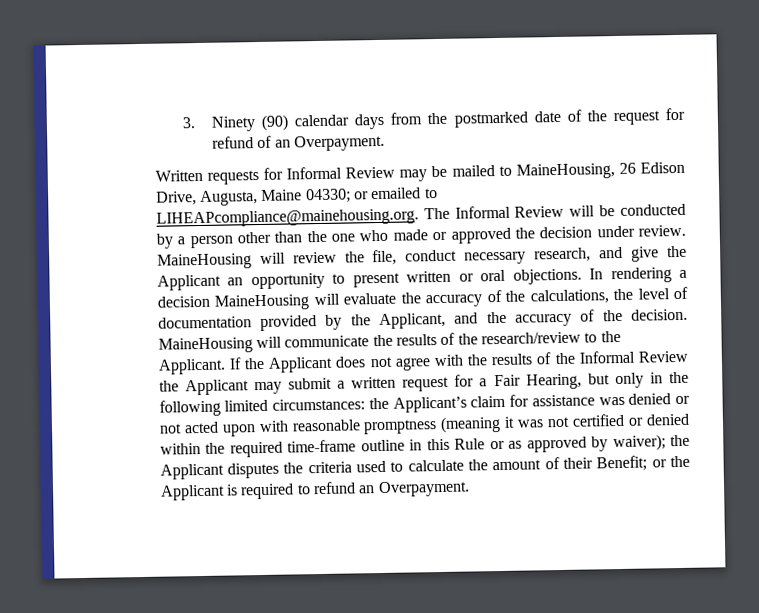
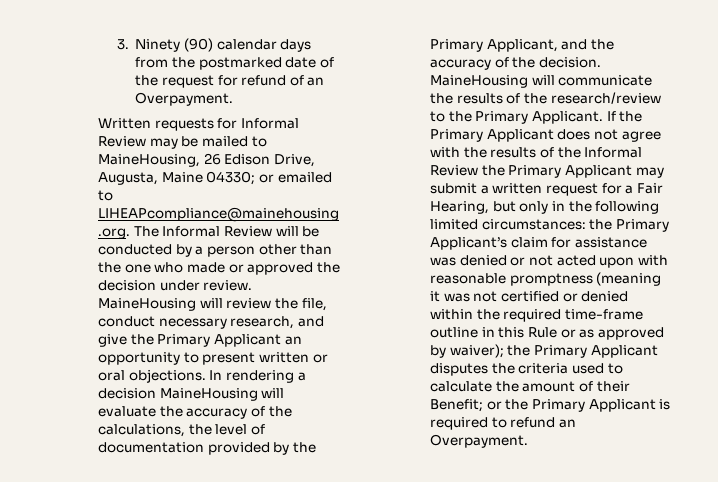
(687, 251) none -> [157,334,211,347] Primary
(371, 320) none -> [430,39,484,52] Primary
(621, 336) none -> [475,111,529,124] Primary
(266, 363) none -> [430,129,484,142] Primary
(179, 386) none -> [508,165,562,178] Primary
(389, 403) none -> [616,219,670,232] Primary
(690, 440) none -> [534,345,588,358] Primary
(691, 461) none -> [532,399,586,412] Primary

